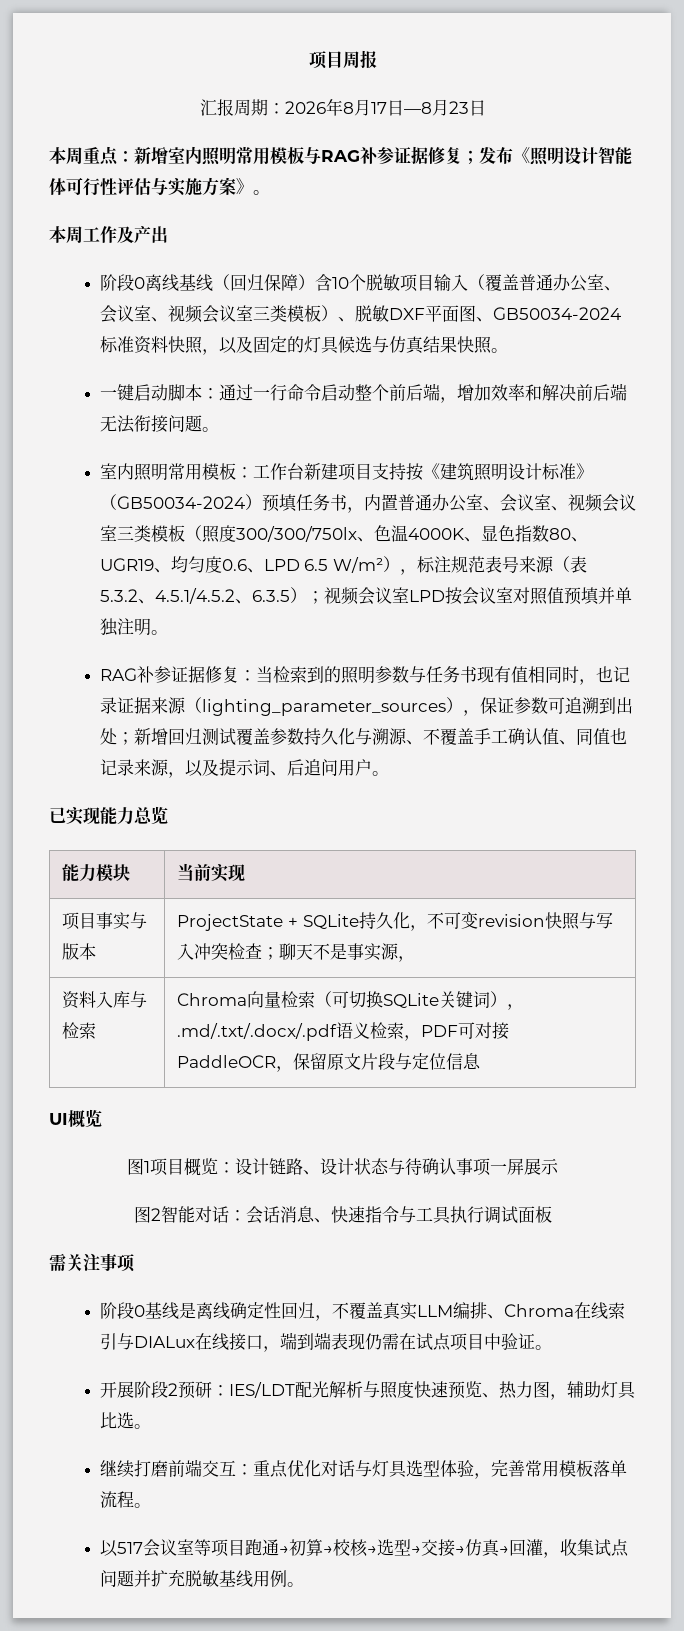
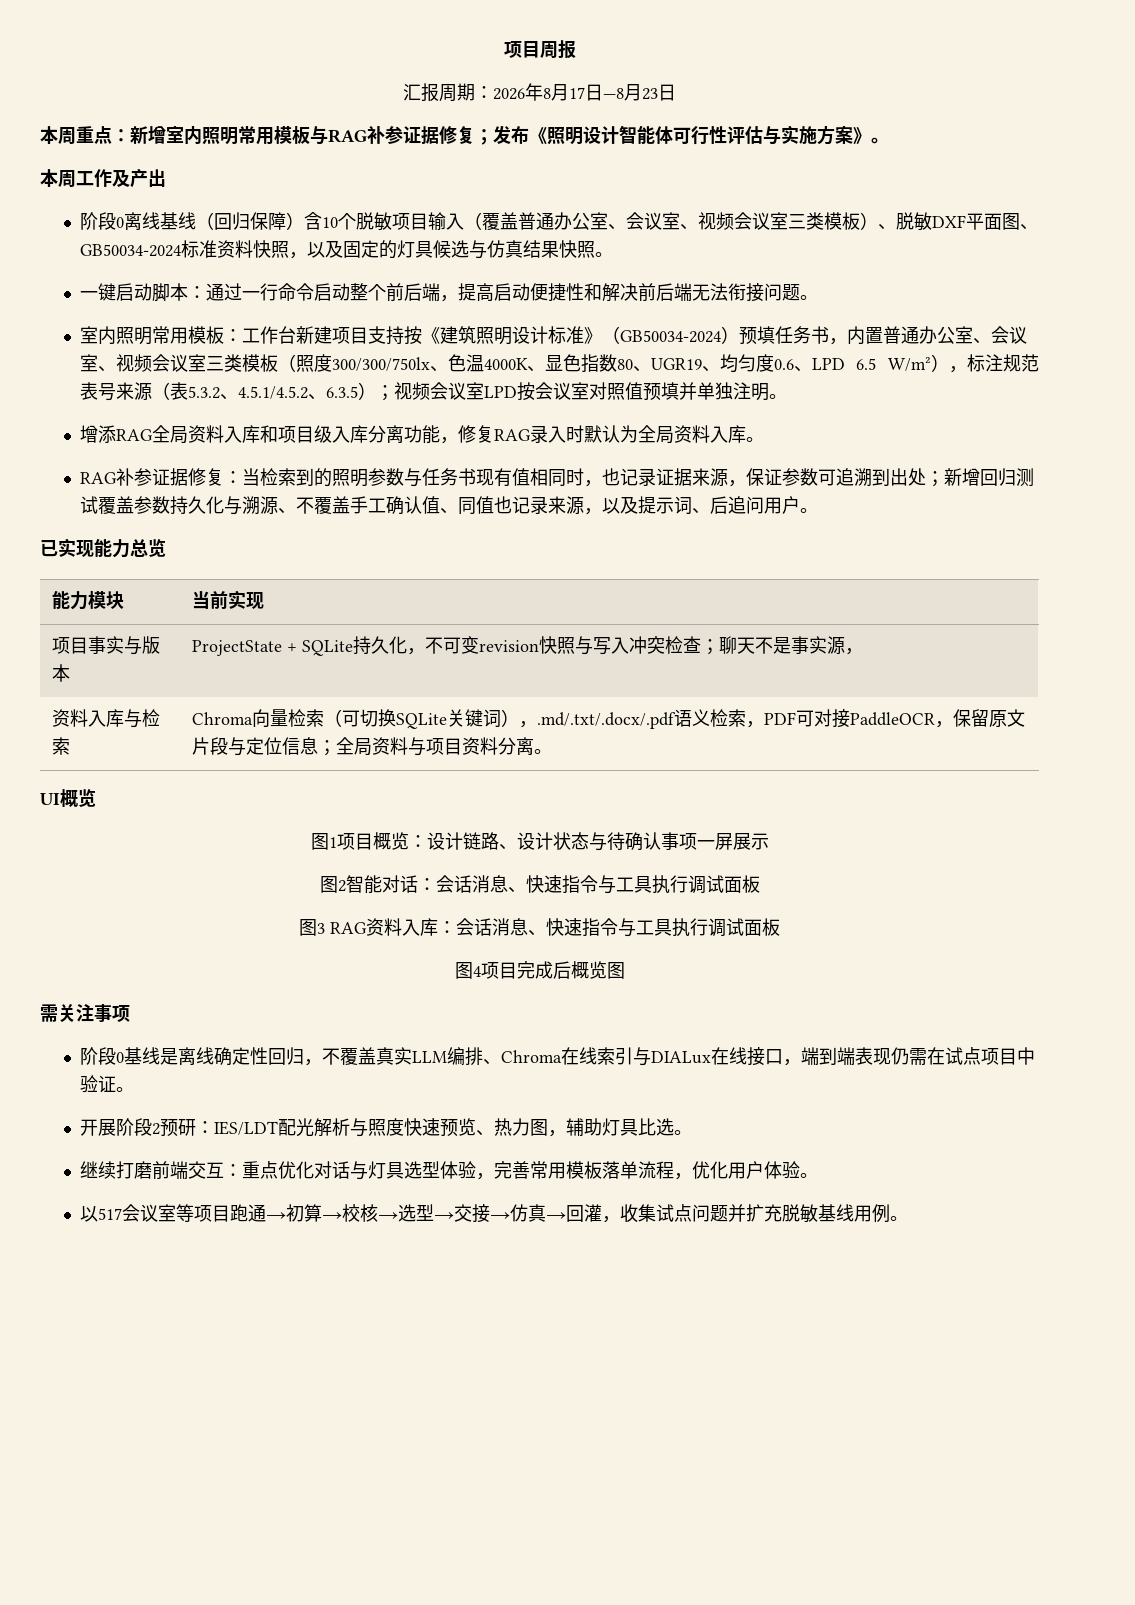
[456,384,525,401] 增加效率 -> [457,283,584,302] 提高启动便捷性
(168, 632) none -> [79,425,764,444] // 增添RAG全局资料入库和项目级入库分离功能，修复RAG录入时默认为全局资料入库。
[184,697,463,716] （lighting_parameter_sources） -> (728, 477) none
(482, 1061) none -> [318,737,553,756] ；全局资料与项目资料分离。
(552, 1214) none -> [299,918,780,937] [454,961,625,979] // 图3 RAG资料入库：会话消息、快速指令与工具执行调试面板 // 图4项目完成后概览图
(134, 1499) none -> [673,1161,800,1180] ，优化用户体验

